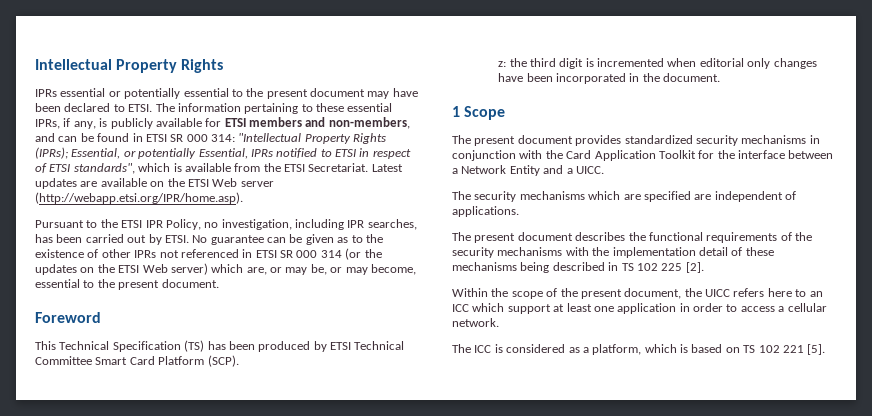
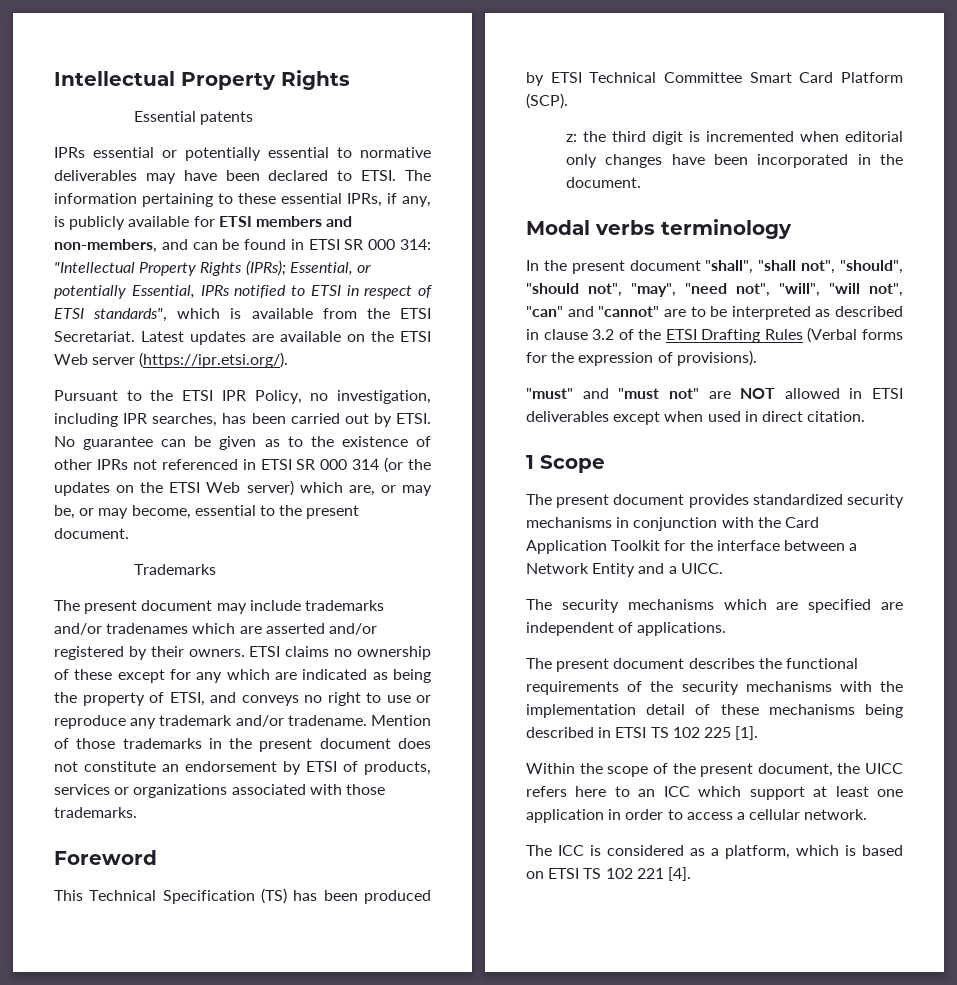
(224, 66) none -> [134,111,254,125] // Essential patents
[246,88,365,99] the present document -> [360,147,431,158] [54,170,137,181] normative deliverables
[35,192,243,204] (http://webapp.etsi.org/IPR/home.asp). -> [139,352,289,368] (https://ipr.etsi.org/).
(219, 283) none -> [134,564,217,575] [54,600,384,614] [54,623,377,635] [54,646,431,660] [54,669,431,683] [54,692,431,706] [54,715,431,729] [54,738,431,752] [54,761,431,775] [54,784,385,798] [54,807,137,818] // Trademarks // The present document may include trademarks and/or tradenames which are asserted and/or registered by their owners. ETSI claims no ownership of these except for any which are indicated as being the property of ETSI, and conveys no right to use or reproduce any trademark and/or tradename. Mention of those trademarks in the present document does not constitute an endorsement by ETSI of products, services or organizations associated with those trademarks.
(720, 77) none -> [526,219,792,239] [526,260,903,274] [526,283,903,297] [526,306,903,320] [526,327,903,343] [526,350,757,366] [526,388,903,399] [526,411,866,425] // Modal verbs terminology // In the present document "shall", "shall not", "should", "should not", "may", "need not", "will", "will not", "can" and "cannot" are to be interpreted as described in clause 3.2 of the ETSI Drafting Rules (Verbal forms for the expression of provisions). // "must" and "must not" are NOT allowed in ETSI deliverables except when used in direct citation.
(619, 266) none -> [615,727,647,738] ETSI
[685,262,704,273] [2]. -> [735,726,759,740] [1].
(740, 350) none -> [548,868,580,879] ETSI
[807,344,826,355] [5]. -> [667,867,691,881] [4].

